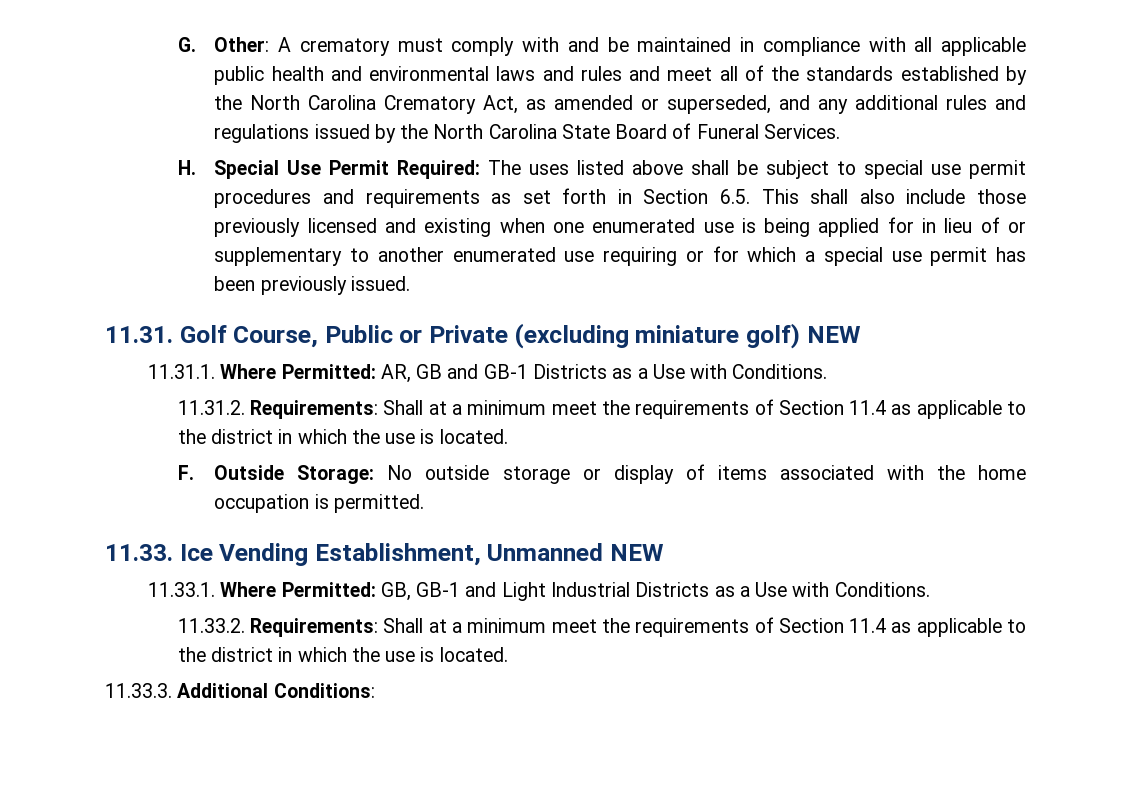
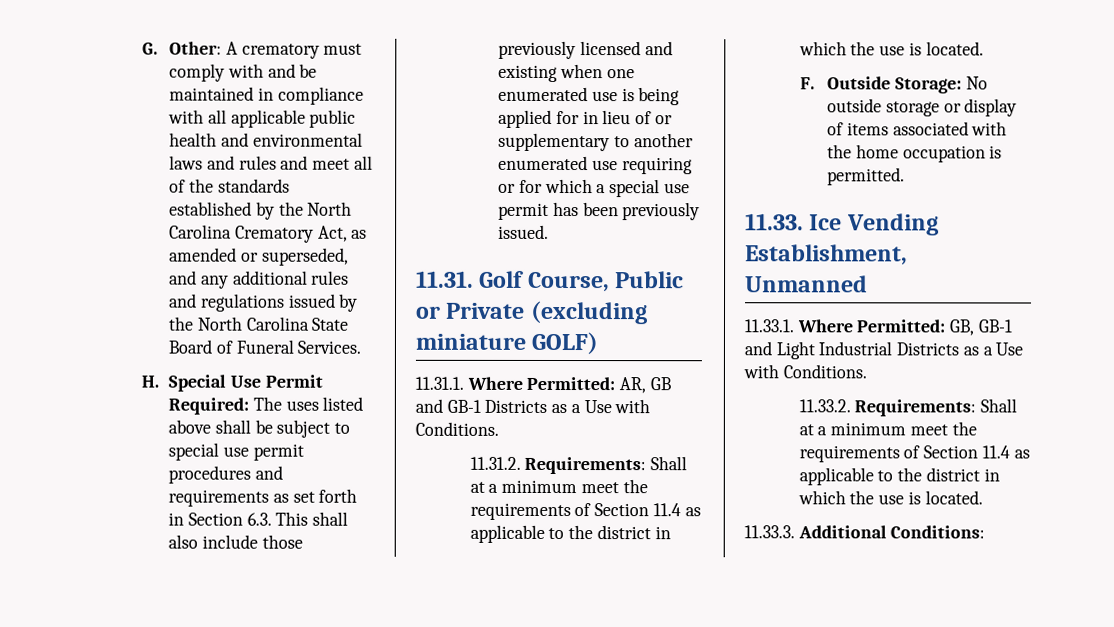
[720,189,751,204] 6.5. -> [246,512,272,526] 6.3.
[745,323,861,349] golf) NEW -> [531,331,599,355] GOLF)
[610,544,665,561] NEW -> (868, 284) none

